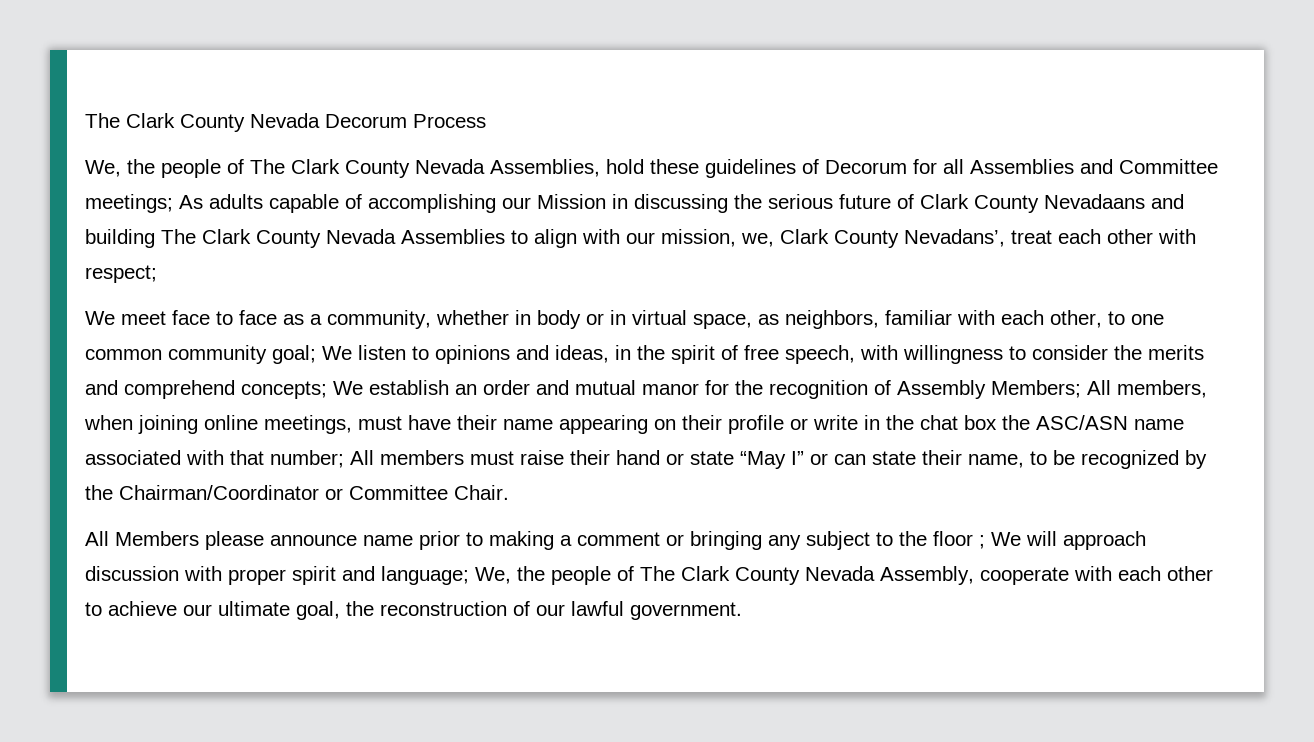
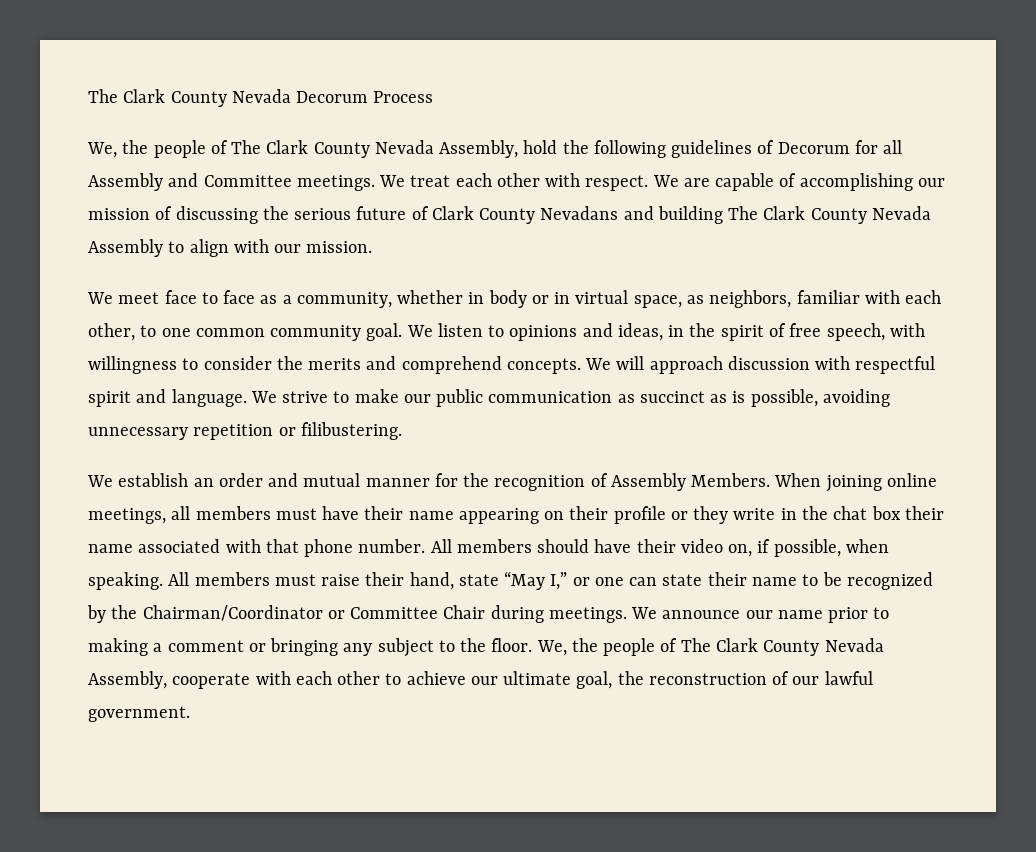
[490,159,699,177] Assemblies, hold these -> [439,140,666,158] Assembly, hold the following
[970,159,1074,174] Assemblies -> [88,173,163,191] Assembly
[85,194,263,213] meetings; As adults -> [296,173,710,191] meetings. We treat each other with respect. We are
[537,194,628,209] Mission in -> [88,206,173,220] mission of
[1044,194,1145,209] Nevadaans -> [540,206,619,220] Nevadans
[401,229,505,244] Assemblies -> [88,239,163,257] Assembly
[661,229,1196,248] [85,265,157,283] mission, we, Clark County Nevadans’, treat each other with respect; -> [306,241,373,253] mission.
[272,345,316,364] goal; -> [366,323,403,341] goal.
[241,381,327,399] concepts; -> [506,356,936,374] [88,389,890,407] [88,422,402,440] concepts. We will approach discussion with respectful spirit and language. We strive to make our public communication as succinct as is possible, avoiding unnecessary repetition or filibustering. //
[642,383,699,395] manor -> [365,478,430,487] manner
[991,380,1207,398] [84,415,133,430] Members; All members, when -> [691,473,822,487] Members. When
(352, 424) none -> [171,506,271,520] all members
(808, 424) none -> [693,506,729,524] they
[1002,415,1128,430] the ASC/ASN -> [904,506,944,520] their
[270,450,344,468] number; -> [304,539,889,557] [88,572,163,590] phone number. All members should have their video on, if possible, when speaking.
[616,450,828,469] hand or state “May I” or -> [409,571,624,590] hand, state “May I,” or one
[968,454,1024,468] name, -> [751,577,797,586] name
[454,485,509,500] [85,531,357,550] Chair. // All Members please announce -> [443,605,773,623] Chair during meetings. We announce our
[933,531,1146,550] [85,566,469,585] floor ; We will approach discussion with proper spirit and language; -> [491,638,533,652] floor.

